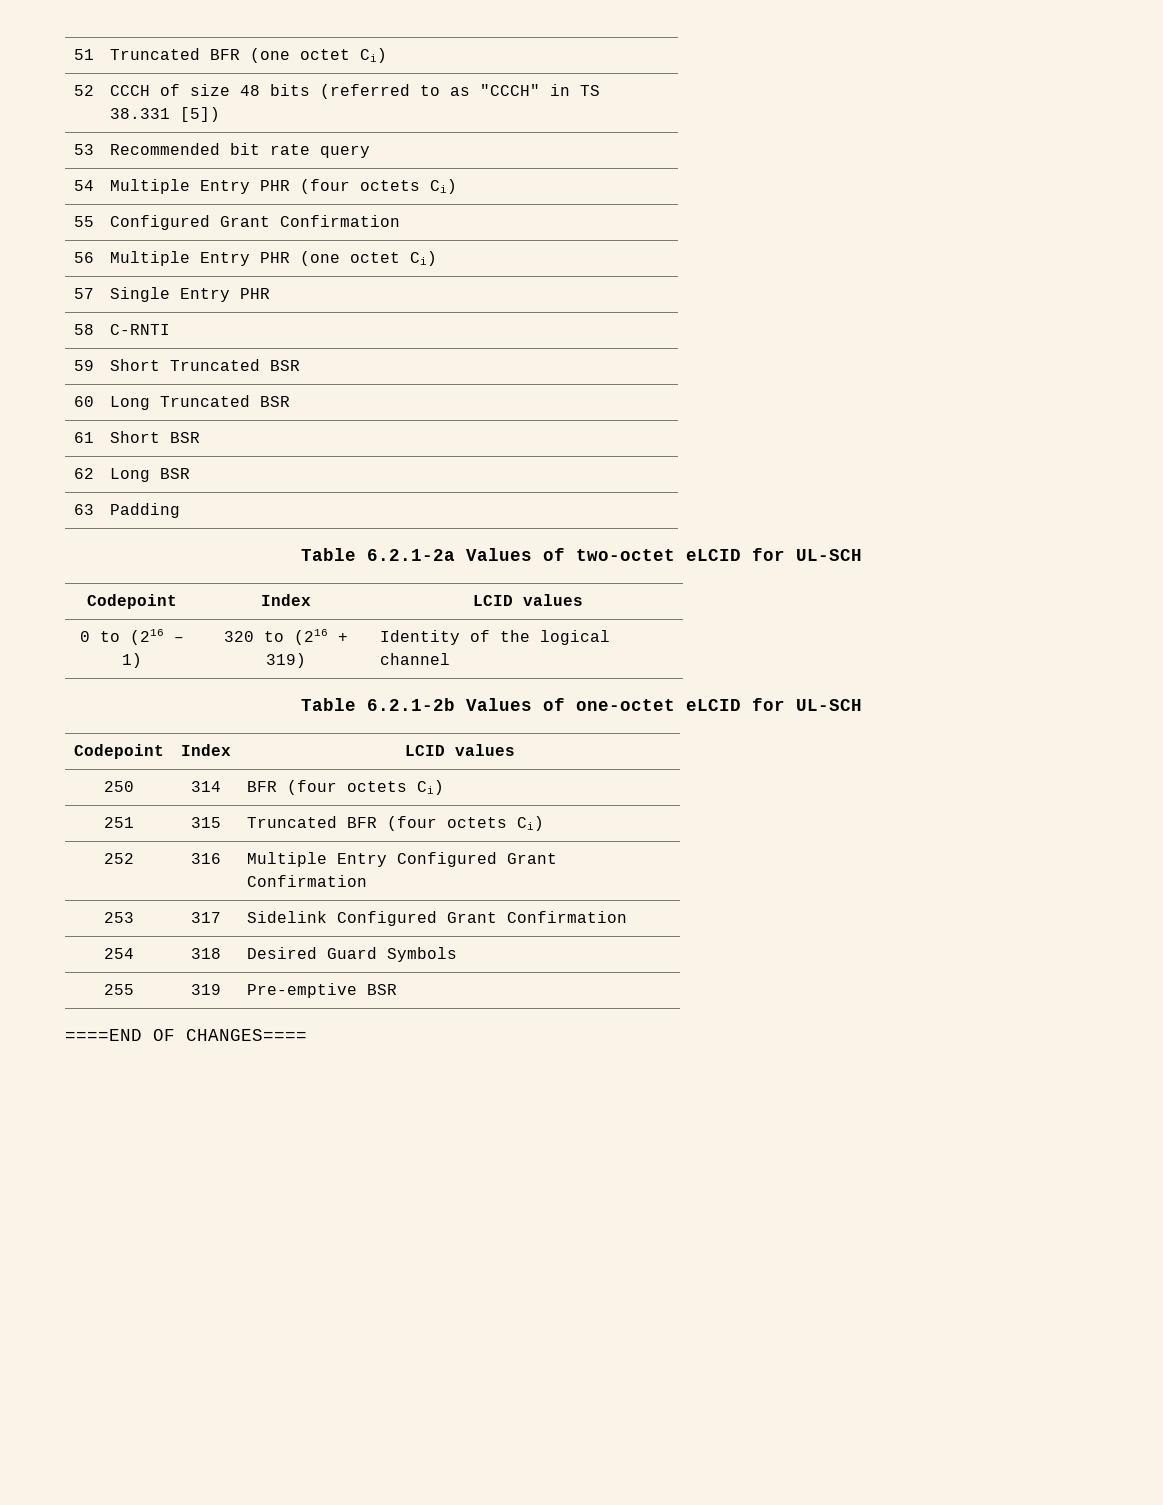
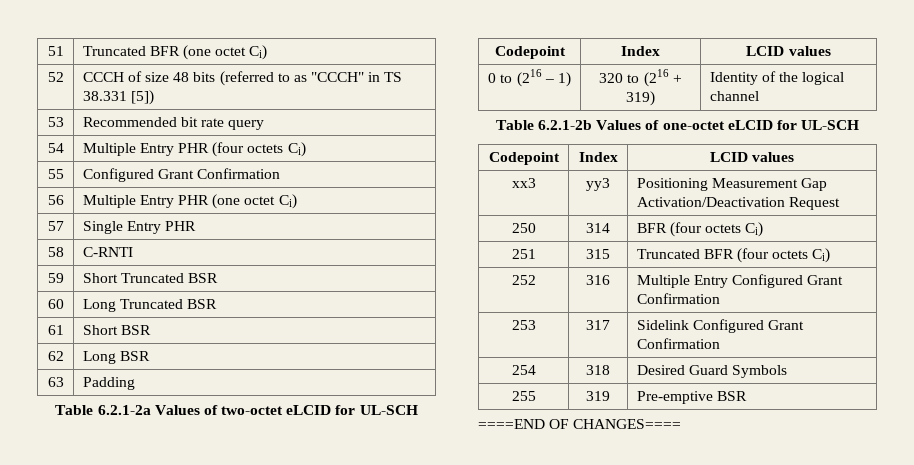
(515, 750) none -> [511,178,536,188] [586,178,610,191] [636,178,827,191] [636,197,840,210] // xx3 | yy3 | Positioning Measurement Gap Activation/Deactivation Request

